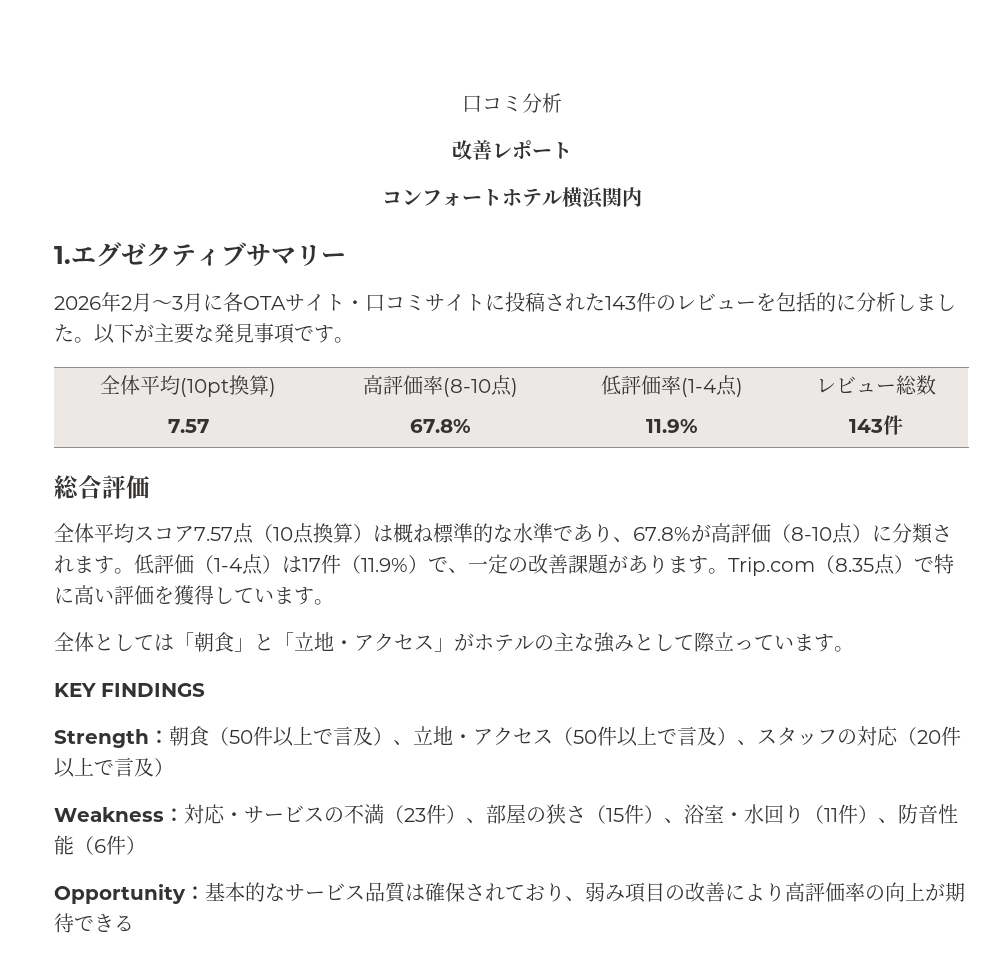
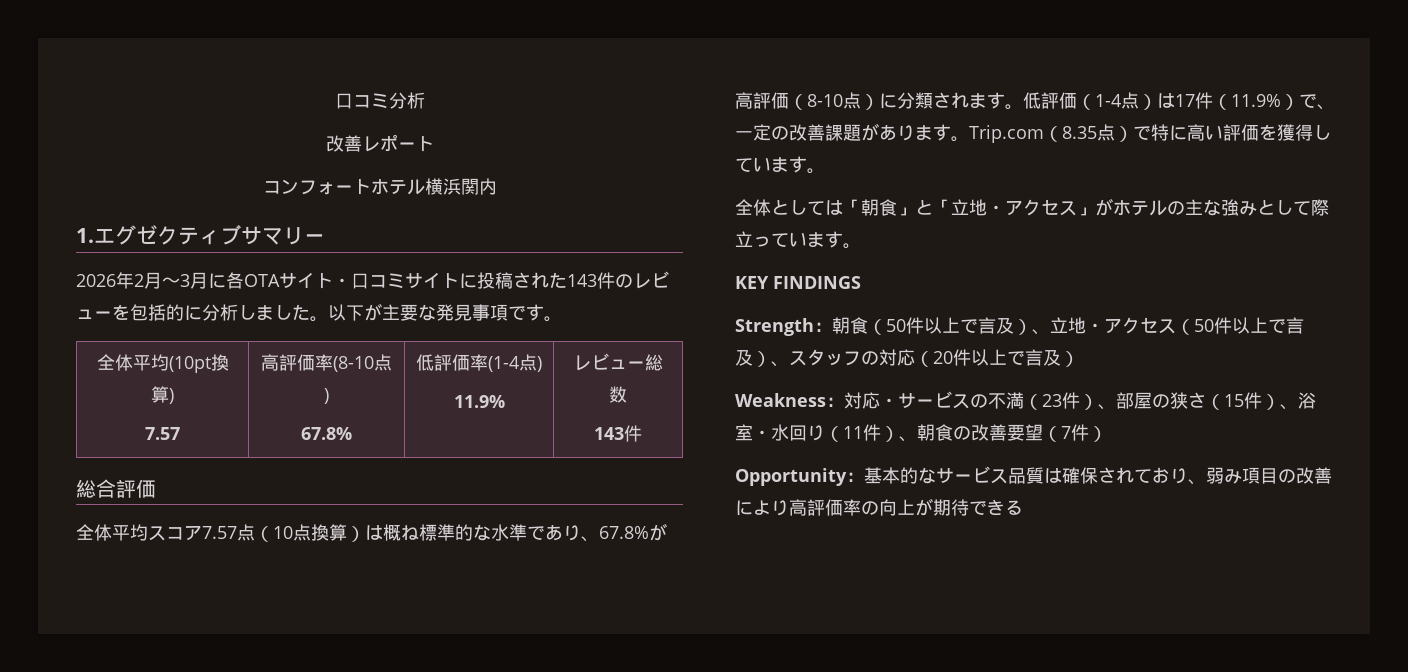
[898,804,958,824] [54,835,106,855] 防音性能（6 -> [917,424,1071,442] 朝食の改善要望（7

